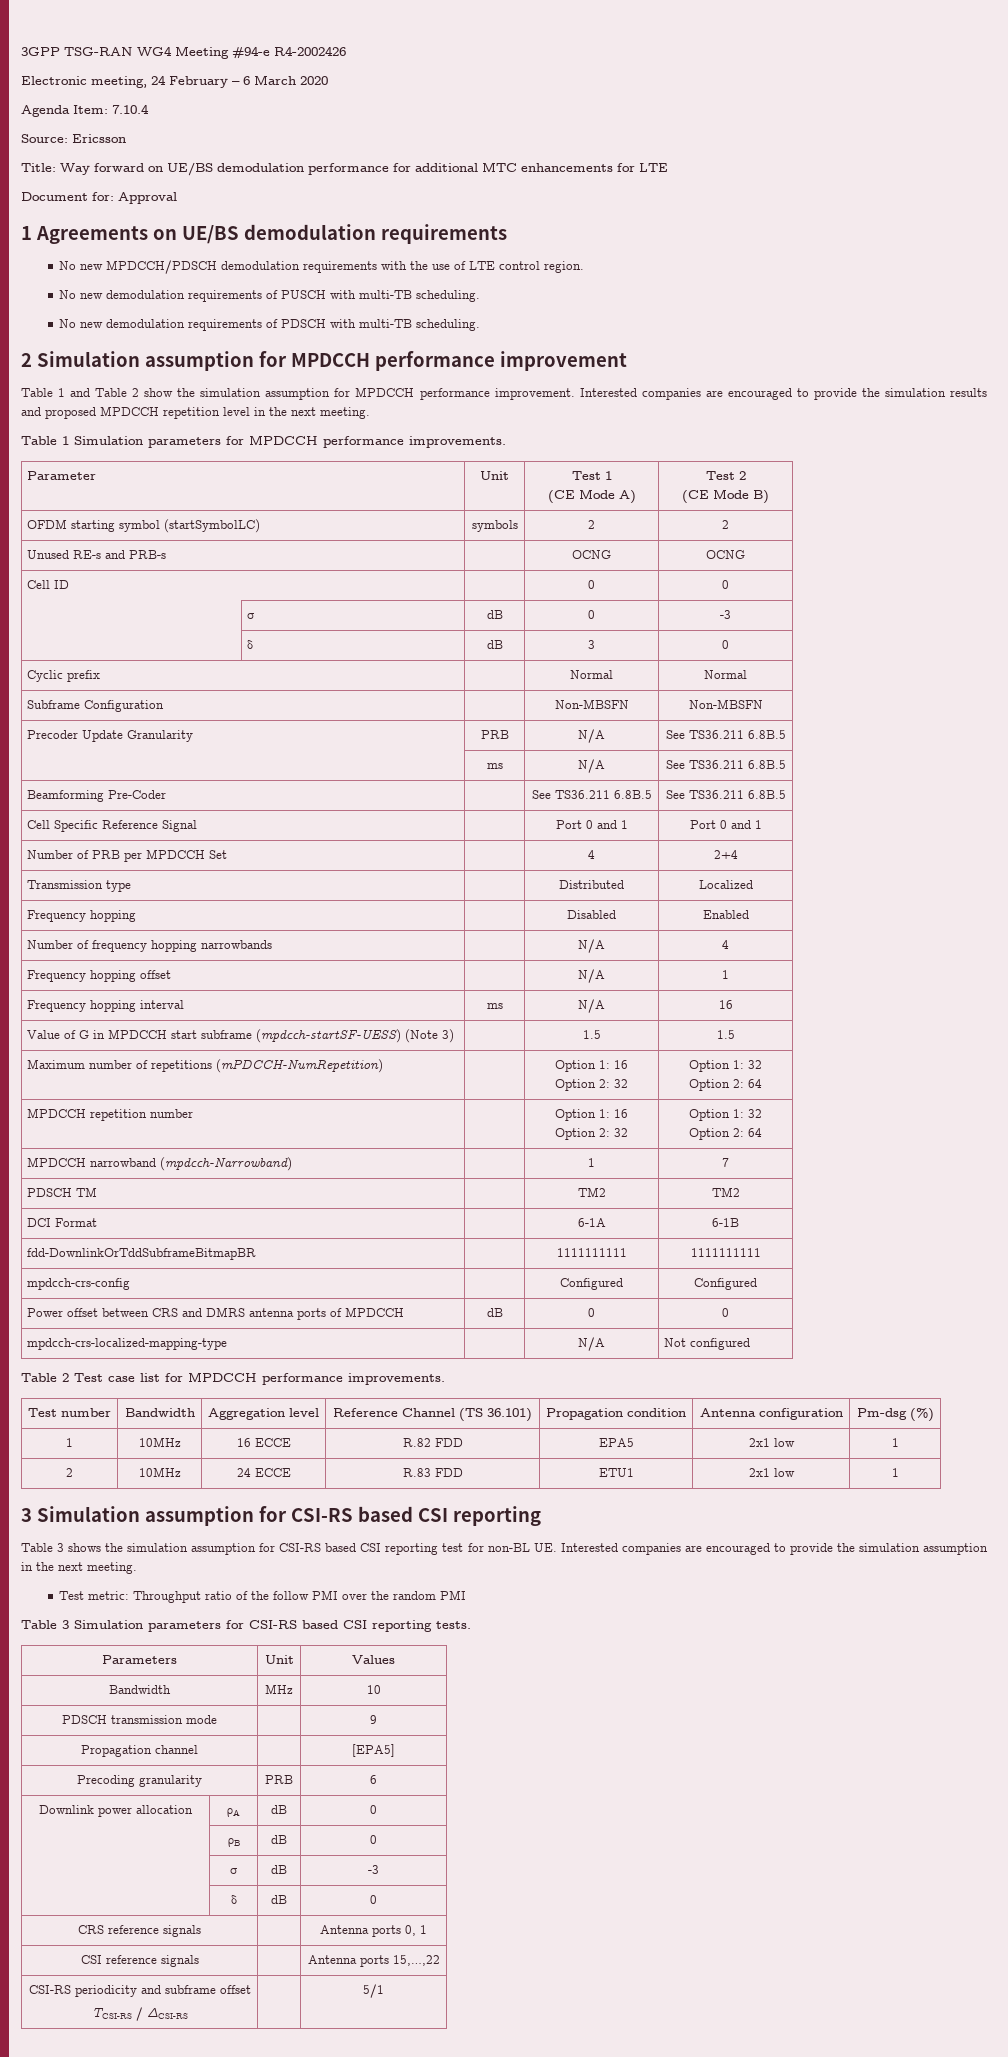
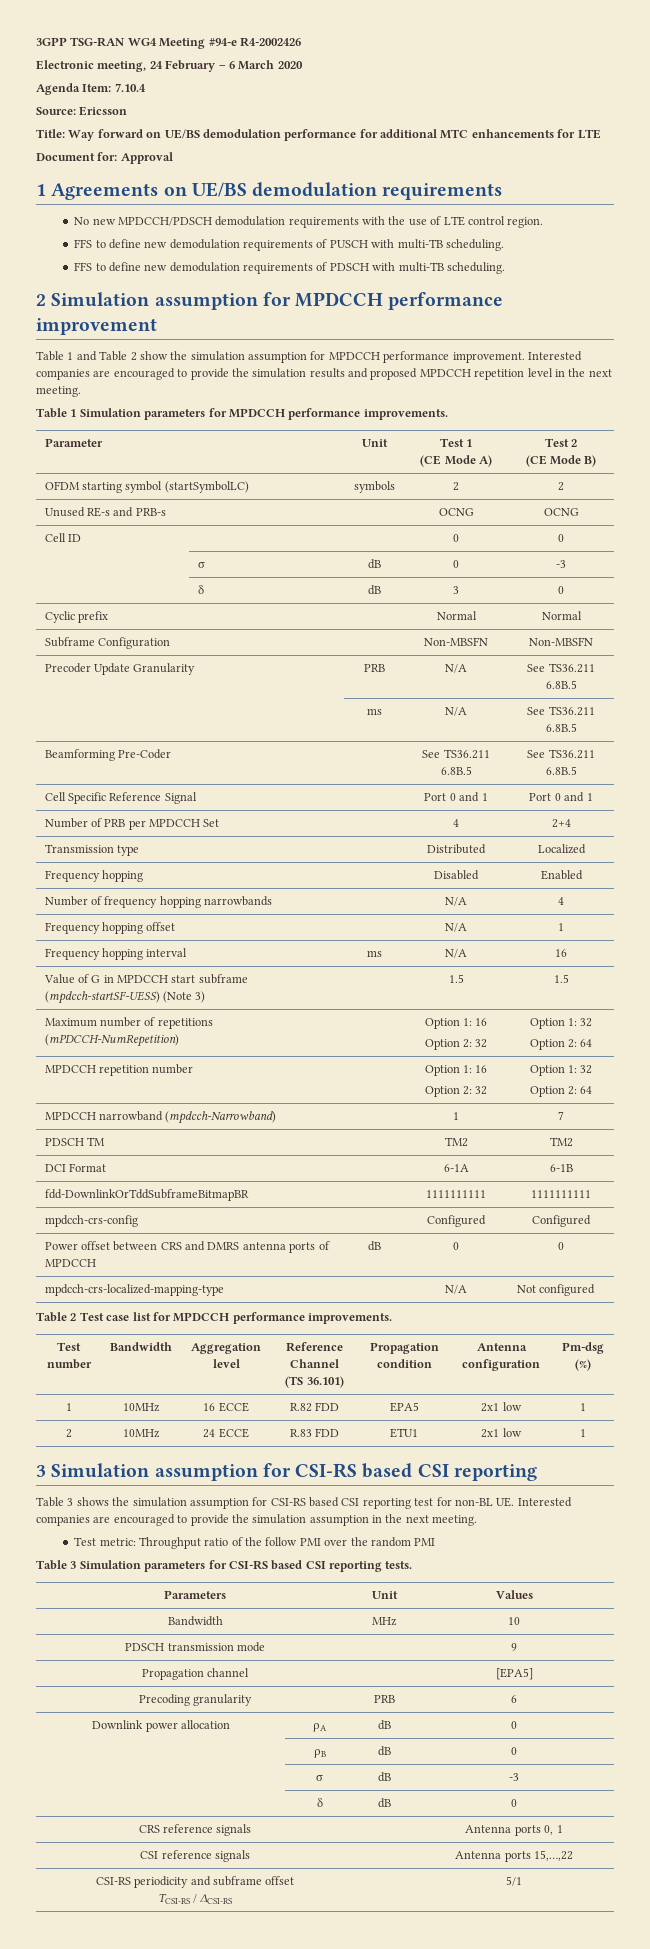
[58,290,76,299] No -> [74,239,141,249] FFS to define
[58,319,76,328] No -> [74,262,141,272] FFS to define

